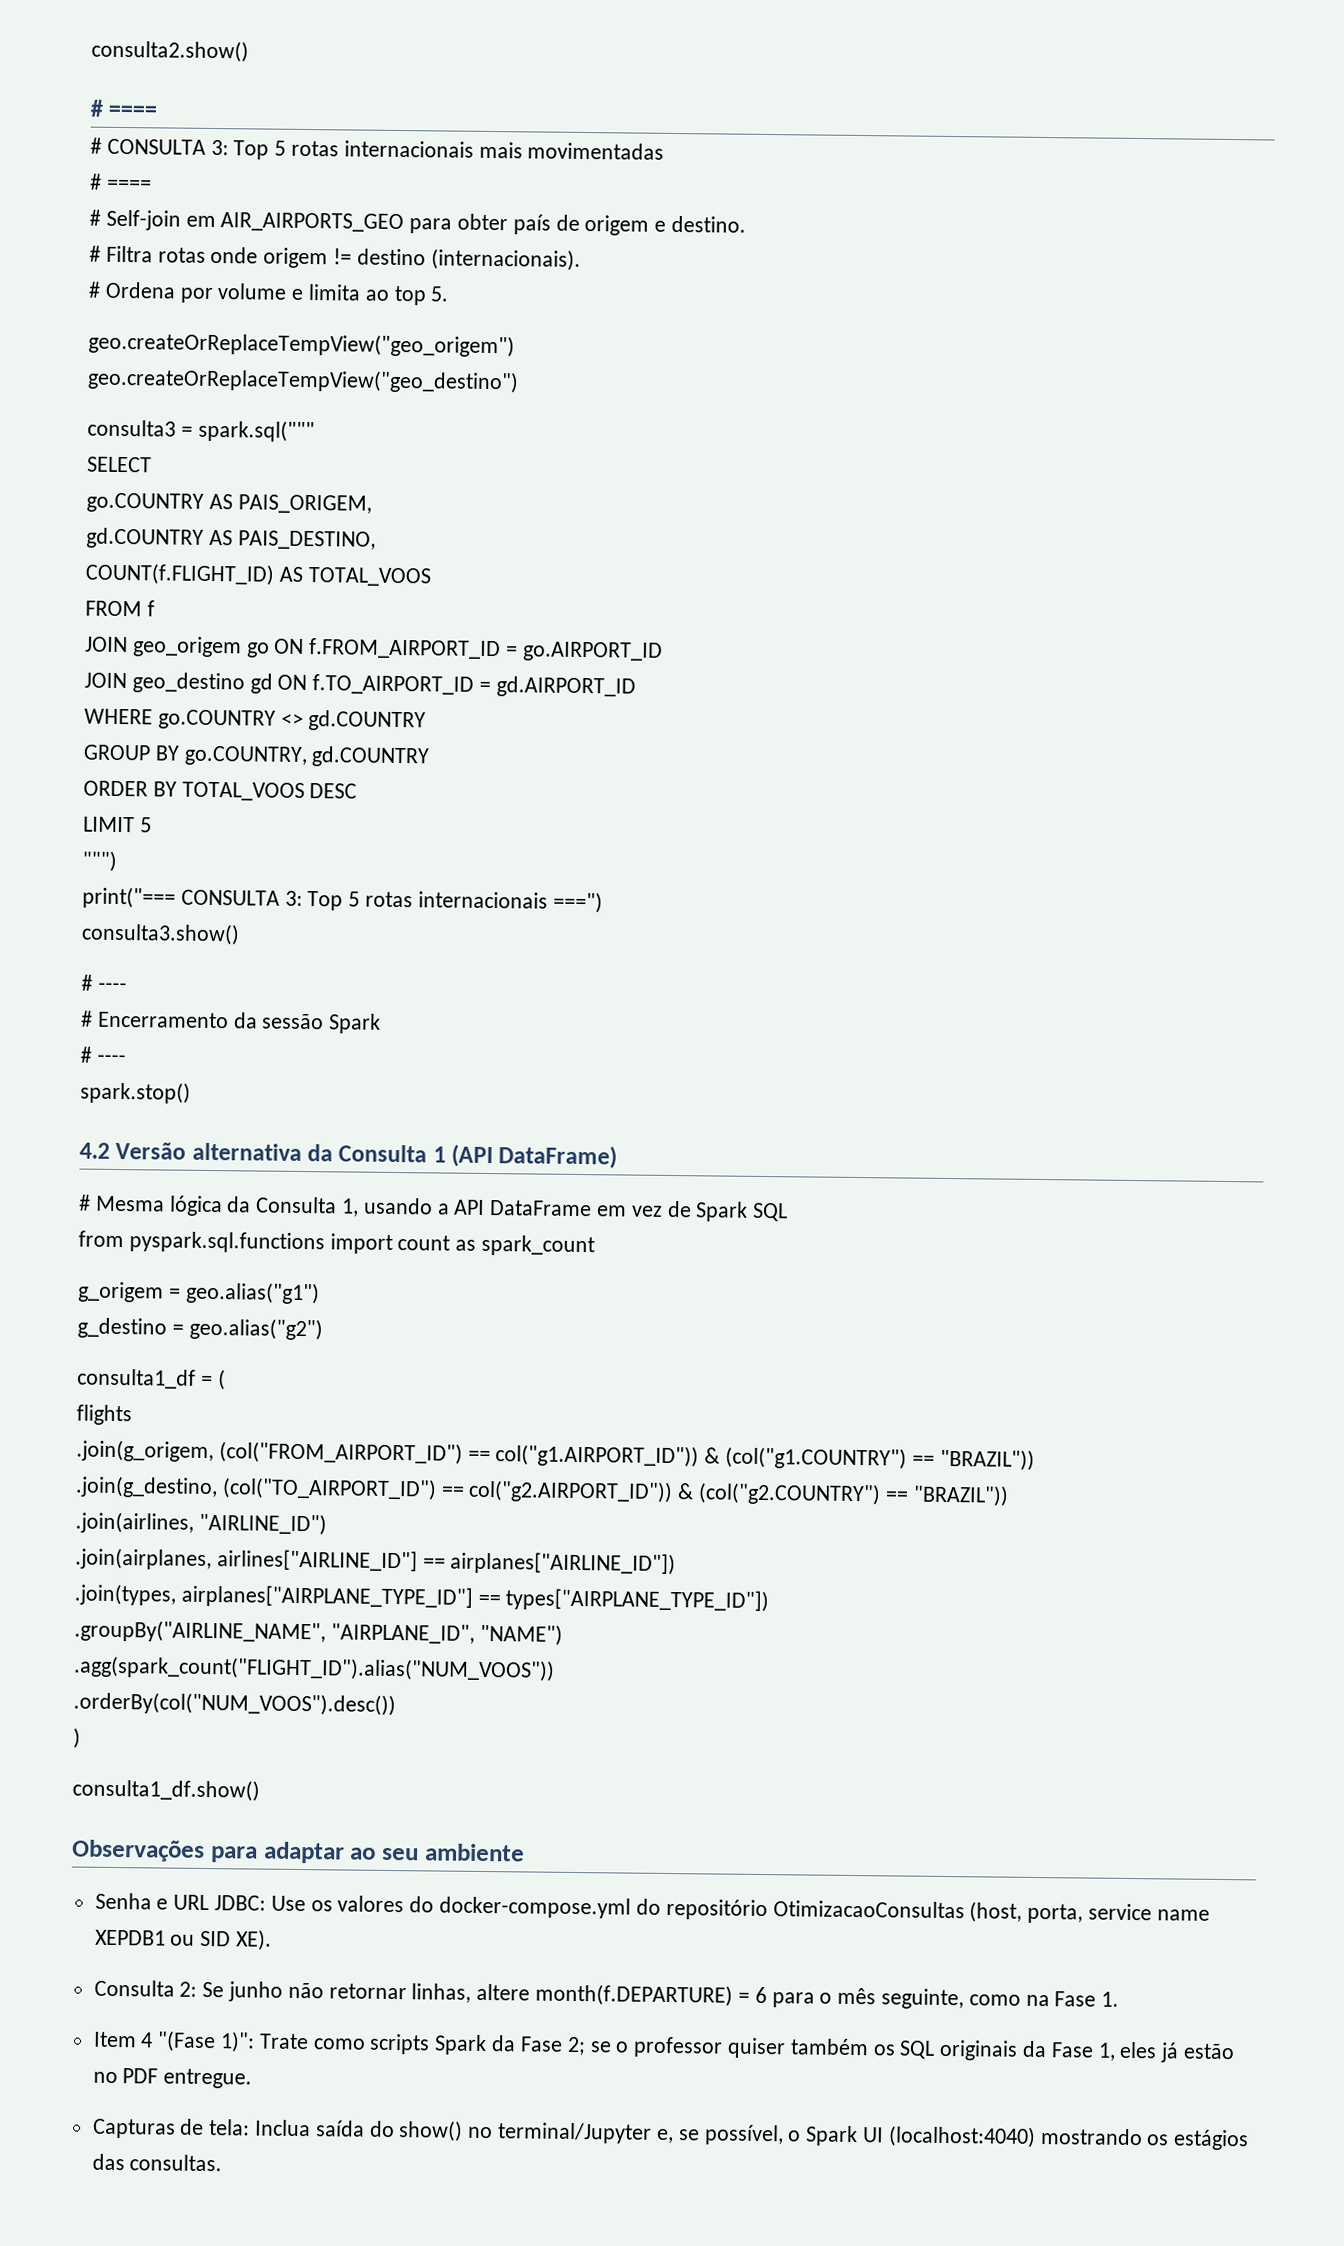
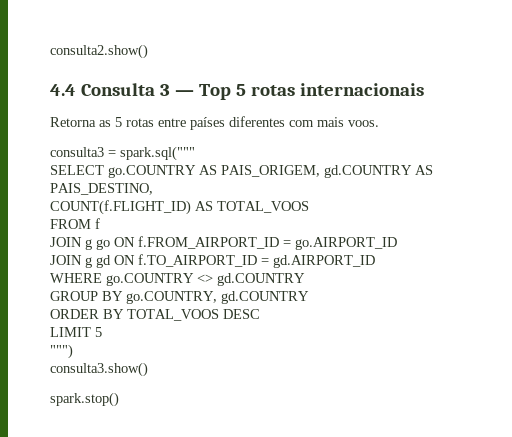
[90,99,158,118] [90,137,665,160] [90,173,152,191] [89,209,747,236] [89,245,581,271] [88,281,450,306] [88,331,515,358] [87,367,519,394] # ==== // # CONSULTA 3: Top 5 rotas internacionais mais movimentadas // # ==== // # Self-join em AIR_AIRPORTS_GEO para obter país de origem e destino. // # Filtra rotas onde origem != destino (internacionais). // # Ordena por volume e limita ao top 5. // geo.createOrReplaceTempView("geo_origem") // geo.createOrReplaceTempView("geo_destino") -> [50,83,424,100] [50,116,379,130] 4.4 Consulta 3 — Top 5 rotas internacionais // Retorna as 5 rotas entre países diferentes com mais voos.
(152, 464) // -> (104, 170) none
(372, 504) // -> (320, 171) none
[132,636,242,658] geo_origem -> [85,239,92,250] g
[131,672,245,694] geo_destino -> [85,257,92,268] g
[82,886,603,914] [81,922,240,946] [81,974,127,992] [81,1010,382,1034] [80,1046,126,1064] [80,1081,191,1104] [79,1141,618,1169] [79,1194,789,1222] [78,1230,596,1257] [78,1281,320,1305] [77,1317,323,1341] [77,1368,226,1391] [76,1404,132,1426] [76,1439,1035,1471] [75,1475,1009,1507] [75,1511,327,1536] [75,1547,677,1576] [74,1583,770,1613] [74,1619,563,1646] [73,1655,555,1682] [73,1691,396,1717] [73,1727,81,1749] [72,1778,260,1802] [71,1839,525,1864] [94,1892,1210,1924] [94,1929,273,1951] [93,1979,1120,2010] [92,2030,1235,2063] [92,2068,253,2089] [91,2118,1250,2151] [91,2153,223,2172] print("=== CONSULTA 3: Top 5 rotas internacionais ===") // consulta3.show() // # ---- // # Encerramento da sessão Spark // # ---- // spark.stop() // 4.2 Versão alternativa da Consulta 1 (API DataFrame) // # Mesma lógica da Consulta 1, usando a API DataFrame em vez de Spark SQL // from pyspark.sql.functions import count as spark_count // g_origem = geo.alias("g1") // g_destino = geo.alias("g2") // consulta1_df = ( // flights // .join(g_origem, (col("FROM_AIRPORT_ID") == col("g1.AIRPORT_ID")) & (col("g1.COUNTRY") == "BRAZIL")) // .join(g_destino, (col("TO_AIRPORT_ID") == col("g2.AIRPORT_ID")) & (col("g2.COUNTRY") == "BRAZIL")) // .join(airlines, "AIRLINE_ID") // .join(airplanes, airlines["AIRLINE_ID"] == airplanes["AIRLINE_ID"]) // .join(types, airplanes["AIRPLANE_TYPE_ID"] == types["AIRPLANE_TYPE_ID"]) // .groupBy("AIRLINE_NAME", "AIRPLANE_ID", "NAME") // .agg(spark_count("FLIGHT_ID").alias("NUM_VOOS")) // .orderBy(col("NUM_VOOS").desc()) // ) // consulta1_df.show() // Observações para adaptar ao seu ambiente // Senha e URL JDBC: Use os valores do docker-compose.yml do repositório OtimizacaoConsultas (host, porta, service name XEPDB1 ou SID XE). // Consulta 2: Se junho não retornar linhas, altere month(f.DEPARTURE) = 6 para o mês seguinte, como na Fase 1. // Item 4 "(Fase 1)": Trate como scripts Spark da Fase 2; se o professor quiser também os SQL originais da Fase 1, eles já estão no PDF entregue. // Capturas de tela: Inclua saída do show() no terminal/Jupyter e, se possível, o Spark UI (localhost:4040) mostrando os estágios das consultas. -> [50,362,148,377] [50,392,119,407] consulta3.show() // spark.stop()

